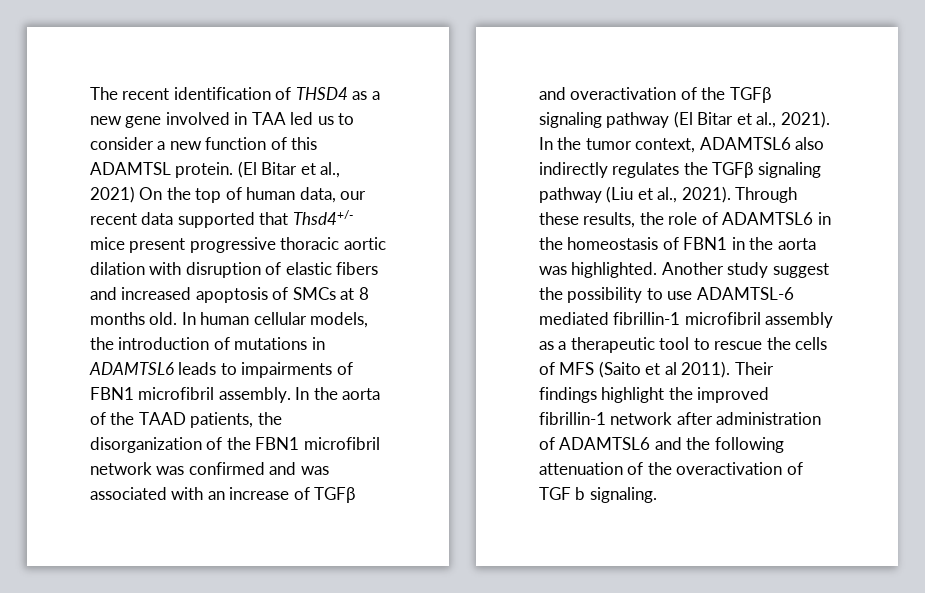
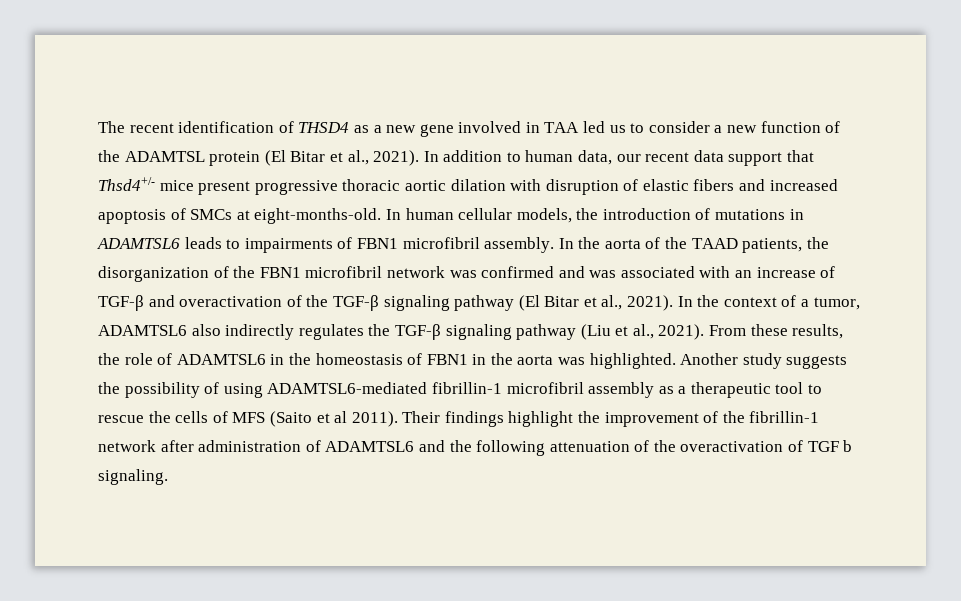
[291,137,318,150] [90,161,341,178] [90,186,242,203] this ADAMTSL protein. (El Bitar et al., 2021) On the top of -> [98,150,521,166] the ADAMTSL protein (El Bitar et al., 2021). In addition to
[177,212,255,228] supported -> [728,152,783,166] support
[358,287,369,300] [90,312,178,325] 8 months old. -> [254,208,382,224] eight-months-old.
[314,487,356,503] TGFβ -> [98,295,144,311] TGF-β
[729,87,771,103] TGFβ -> [332,295,379,311] TGF-β
[585,138,696,153] tumor context, -> [723,295,860,310] context of a tumor,
[712,162,754,178] TGFβ -> [394,324,441,340] TGF-β
[735,187,798,203] Through -> [709,325,747,336] From
[772,263,829,278] suggest -> [786,355,848,369] suggests
[646,287,794,300] [539,312,609,325] to use ADAMTSL-6 mediated -> [204,382,428,398] of using ADAMTSL6-mediated
[697,387,770,403] improved -> [604,411,745,427] improvement of the

